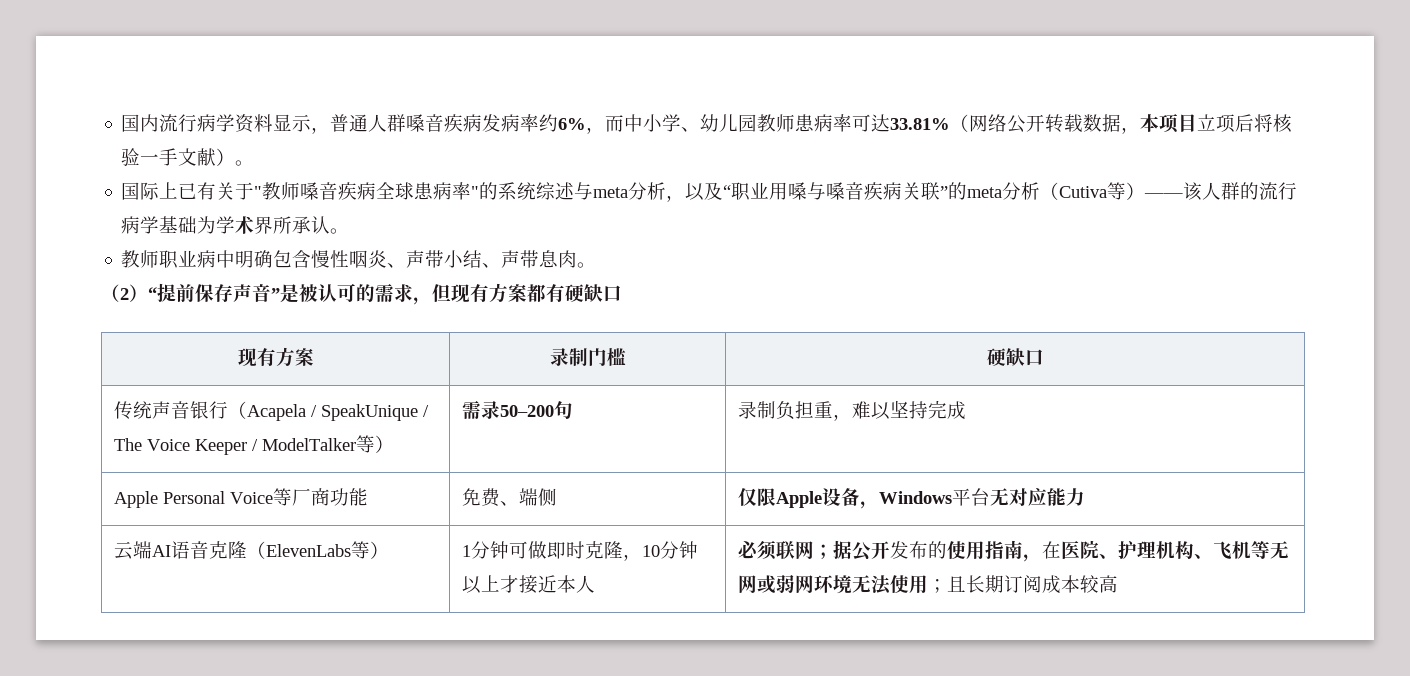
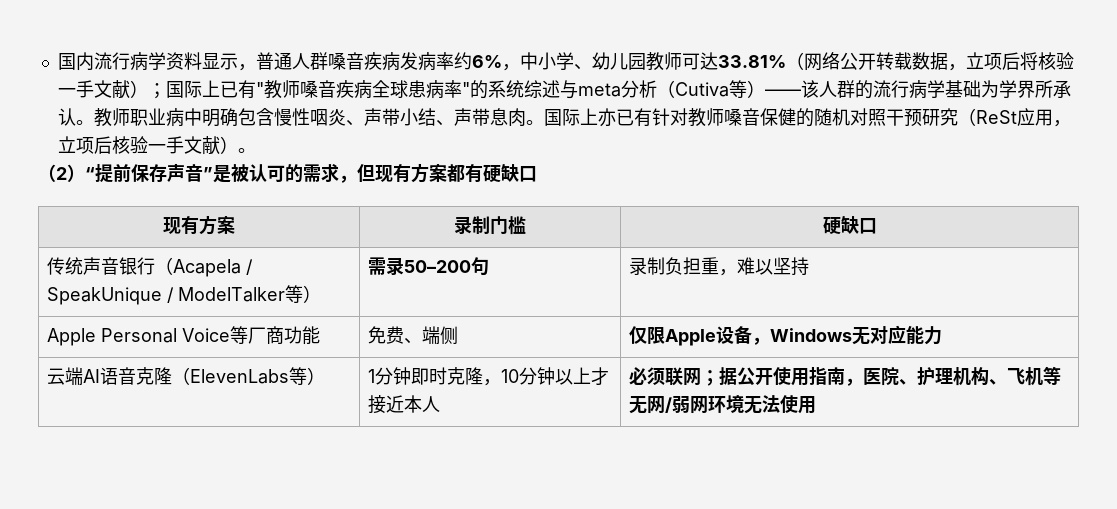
[605,115,625,132] 而 -> (520, 67) none
[795,114,853,132] 患病率 -> (682, 61) none
[1140,114,1198,133] 本项目 -> (966, 67) none
[235,160,255,166] 。 // -> [147,83,166,99] ；
[216,182,255,200] 关于 -> (256, 89) none
[666,182,1041,202] ，以及“职业用嗓与嗓音疾病关联”的meta分析 -> (657, 89) none
[235,216,255,234] 术 -> (1017, 89) none
(350, 231) // -> (94, 122) none
(597, 265) none -> [543,108,1071,127] [57,136,256,155] 国际上亦已有针对教师嗓音保健的随机对照干预研究（ReSt应用，立项后核验一手文献）。
[113,438,258,455] The Voice Keeper / -> (175, 295) none
[927,400,966,420] 完成 -> (810, 266) none
[951,488,990,506] 平台 -> (853, 335) none
[508,541,547,559] 可做 -> (412, 376) none
[889,541,947,559] 发布的 -> (774, 376) none
[1041,541,1061,559] 在 -> (864, 382) none
[756,575,776,594] 或 -> [665,397,673,413] /
[927,575,1118,594] ；且长期订阅成本较高 -> (817, 405) none

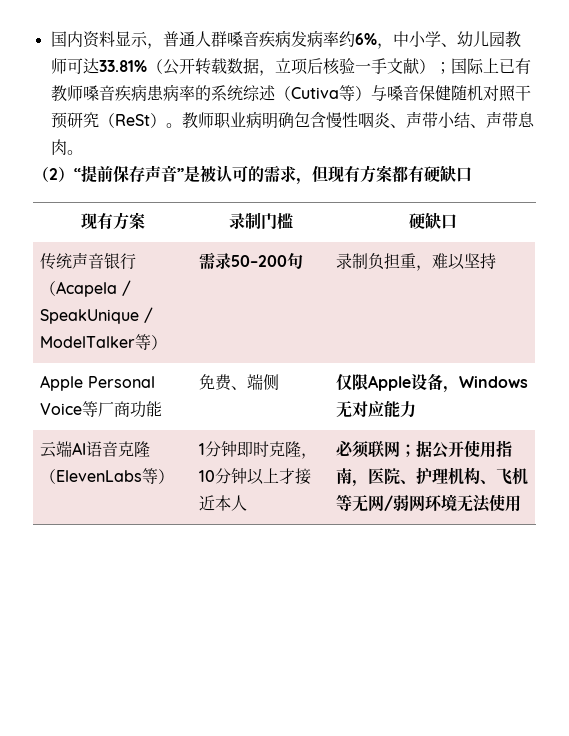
[93,52,166,71] 流行病学 -> (83, 39) none
[803,52,840,71] 网络 -> (163, 66) none
[1019,52,1038,70] 将 -> (323, 66) none
[255,82,264,96] " -> (531, 66) none
[371,80,1071,99] [57,108,76,126] 全球患病率"的系统综述与meta分析（Cutiva等）——该人群的流行病学基础为学界所承认 -> [146,84,531,102] [50,112,166,129] 患病率的系统综述（Cutiva等）与嗓音保健随机对照干预研究（ReSt）
[183,108,202,126] 中 -> (262, 120) none
[543,108,1071,127] [57,136,256,155] 国际上亦已有针对教师嗓音保健的随机对照干预研究（ReSt应用，立项后核验一手文献）。 -> (83, 152) none

